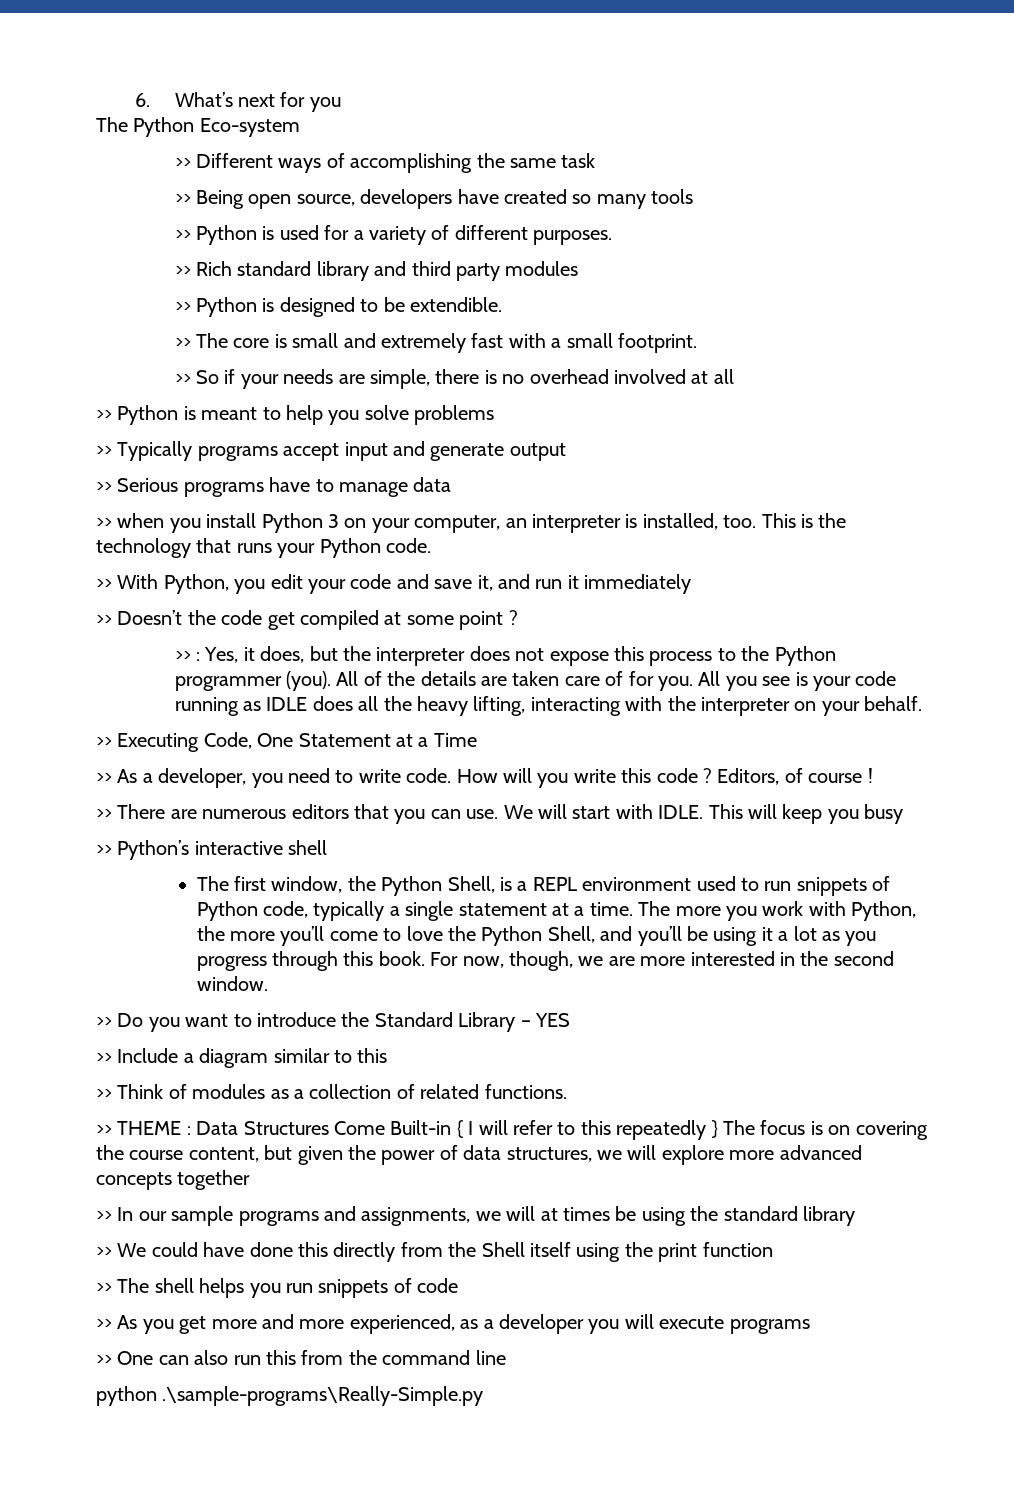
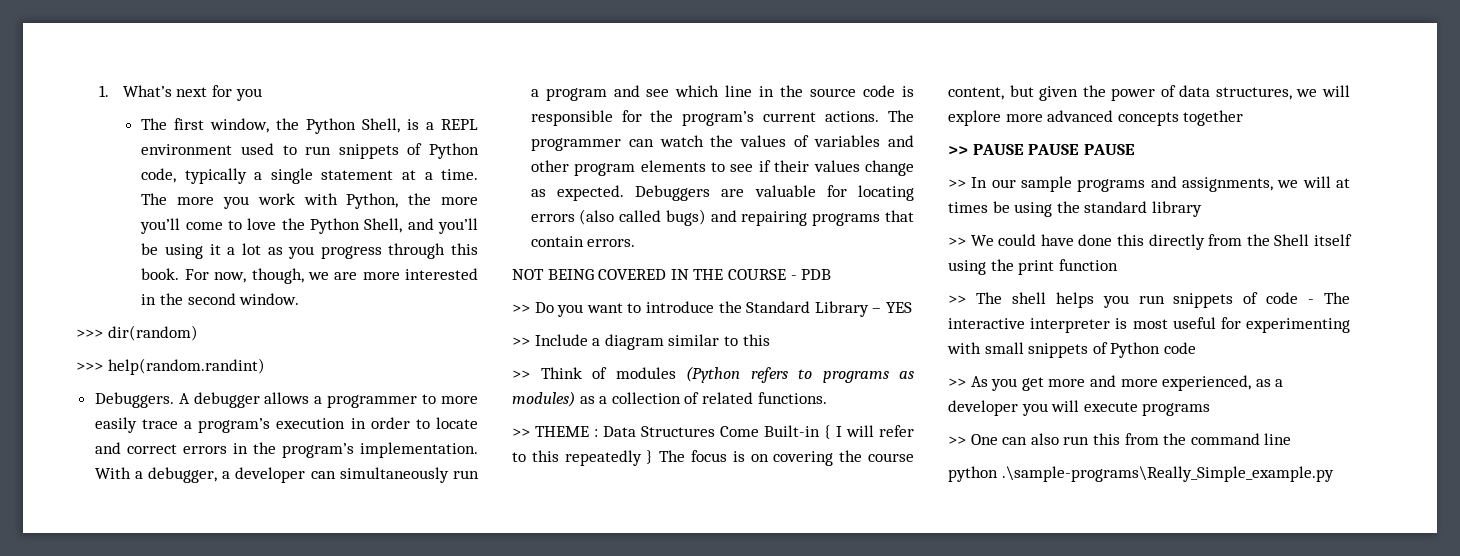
[135,93,151,107] 6. -> [99,85,110,97] 1.
[96,117,300,137] [174,153,596,173] [174,189,694,209] [174,225,613,245] [174,261,579,281] [174,297,503,317] [174,333,698,353] [174,369,734,389] [96,405,495,425] [96,441,566,461] [96,477,452,497] [96,513,847,533] [96,538,431,558] [96,574,692,594] [96,610,518,630] [174,646,836,666] [174,671,897,691] [174,696,923,716] [96,732,477,752] [96,768,873,788] [96,804,904,824] [96,840,328,860] // The Python Eco-system // >> Different ways of accomplishing the same task // >> Being open source, developers have created so many tools // >> Python is used for a variety of different purposes. // >> Rich standard library and third party modules // >> Python is designed to be extendible. // >> The core is small and extremely fast with a small footprint. // >> So if your needs are simple, there is no overhead involved at all // >> Python is meant to help you solve problems // >> Typically programs accept input and generate output // >> Serious programs have to manage data // >> when you install Python 3 on your computer, an interpreter is installed, too. This is the technology that runs your Python code. // >> With Python, you edit your code and save it, and run it immediately // >> Doesn’t the code get compiled at some point ? // >> : Yes, it does, but the interpreter does not expose this process to the Python programmer (you). All of the details are taken care of for you. All you see is your code running as IDLE does all the heavy lifting, interacting with the interpreter on your behalf. // >> Executing Code, One Statement at a Time // >> As a developer, you need to write code. How will you write this code ? Editors, of course ! // >> There are numerous editors that you can use. We will start with IDLE. This will keep you busy // >> Python’s interactive shell -> (262, 94) none
(268, 983) none -> [76,325,198,341] [76,358,265,375] [94,392,478,408] [94,417,479,433] [94,442,479,458] [94,467,480,483] [530,85,914,101] [530,110,914,126] [530,135,914,151] [530,160,914,176] [530,185,914,201] [530,209,914,226] [530,236,636,247] [512,269,832,280] // >>> dir(random) // >>> help(random.randint) // Debuggers. A debugger allows a programmer to more easily trace a program’s execution in order to locate and correct errors in the program’s implementation. With a debugger, a developer can simultaneously run a program and see which line in the source code is responsible for the program’s current actions. The programmer can watch the values of variables and other program elements to see if their values change as expected. Debuggers are valuable for locating errors (also called bugs) and repairing programs that contain errors. // NOT BEING COVERED IN THE COURSE - PDB
(266, 1091) none -> [686,366,914,383] [512,391,575,407] (Python refers to programs as modules)
(251, 1180) none -> [948,144,1135,155] // >> PAUSE PAUSE PAUSE
(459, 1285) none -> [1308,292,1350,304] [948,317,1350,333] [947,342,1196,358] - The interactive interpreter is most useful for experimenting with small snippets of Python code
[162,1386,484,1406] .\sample-programs\Really-Simple.py -> [1001,466,1334,482] .\sample-programs\Really_Simple_example.py

